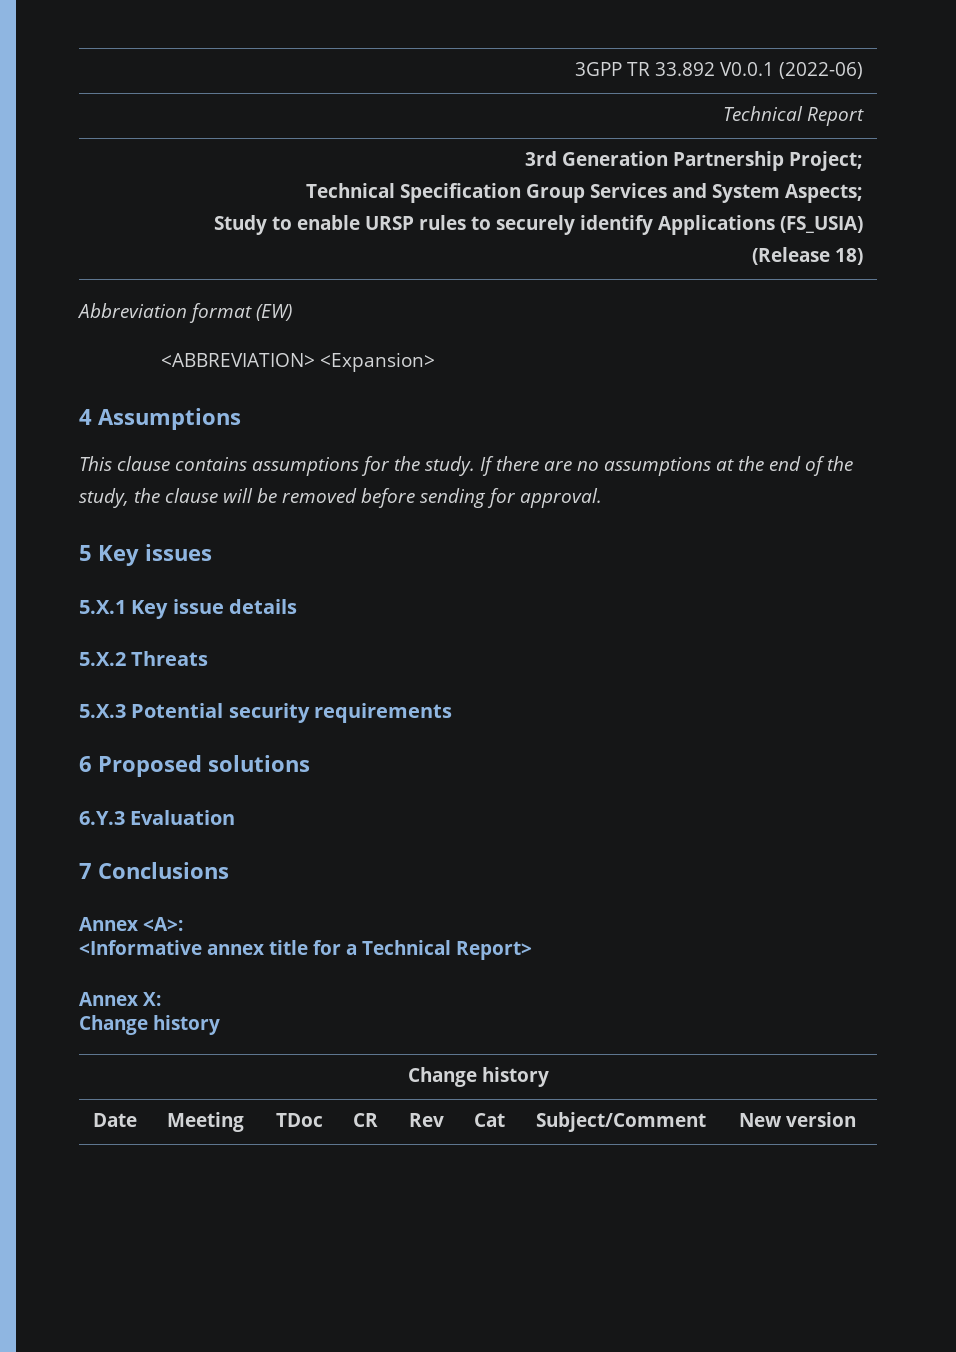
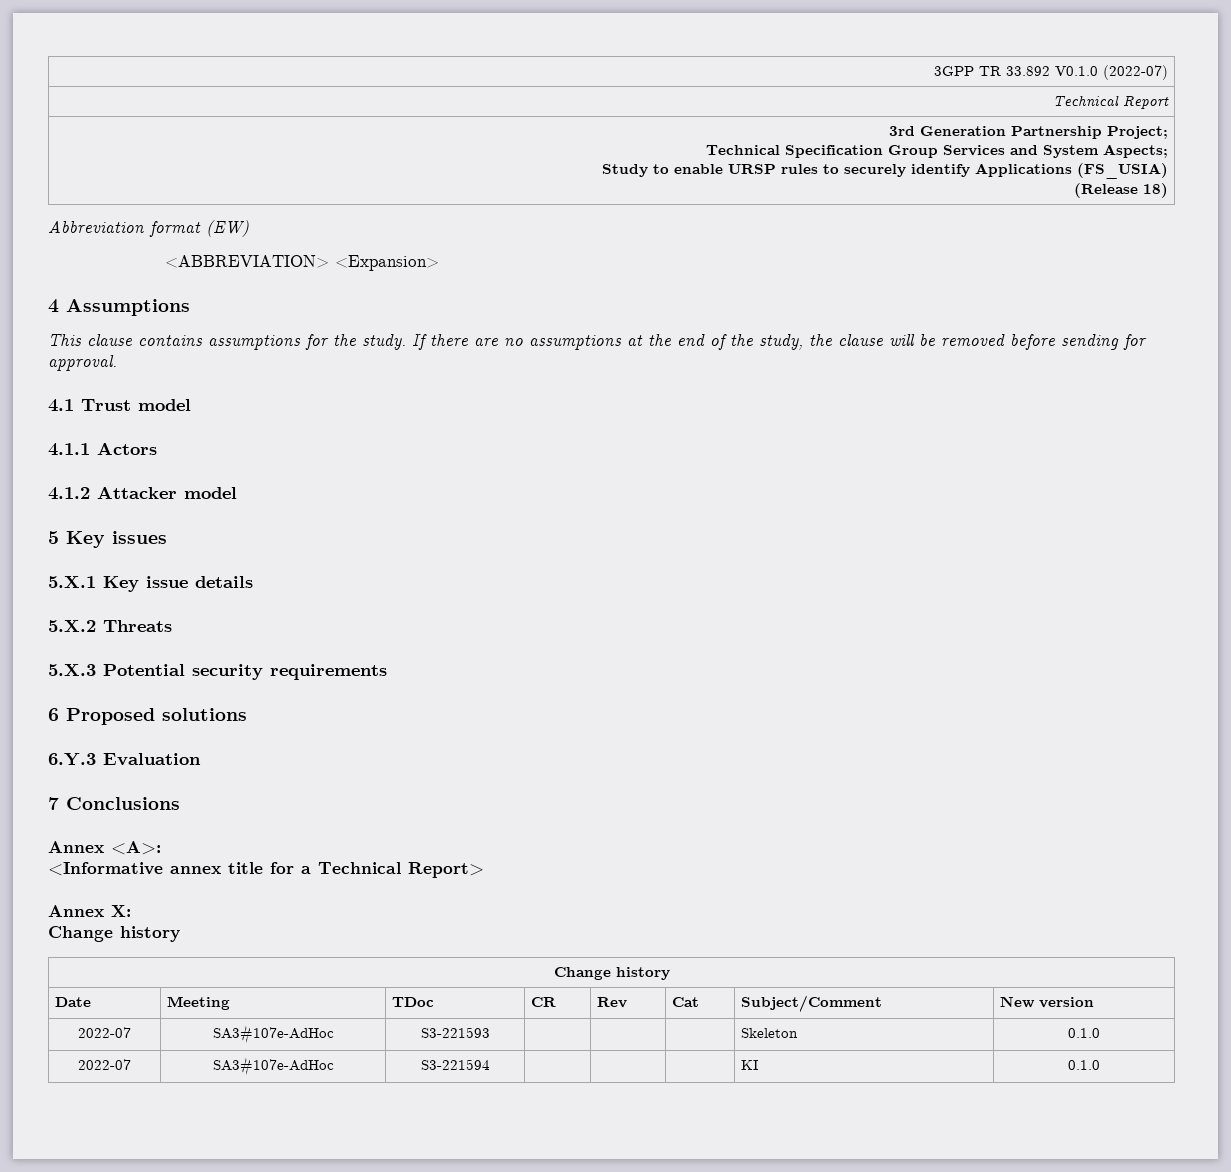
[719,62,863,79] V0.0.1 (2022-06) -> [1055,65,1169,80] V0.1.0 (2022-07)
(602, 498) none -> [48,399,191,412] [48,442,157,456] [48,486,237,500] // 4.1 Trust model // 4.1.1 Actors // 4.1.2 Attacker model
(857, 1119) none -> [78,1027,131,1038] [212,1025,334,1044] [420,1027,490,1038] [740,1028,798,1038] [1068,1028,1100,1038] [78,1059,131,1070] [212,1057,334,1076] [420,1059,490,1070] [740,1060,758,1070] [1068,1060,1100,1070] // 2022-07 | SA3#107e-AdHoc | S3-221593 | | | | Skeleton | 0.1.0 // 2022-07 | SA3#107e-AdHoc | S3-221594 | | | | KI | 0.1.0

